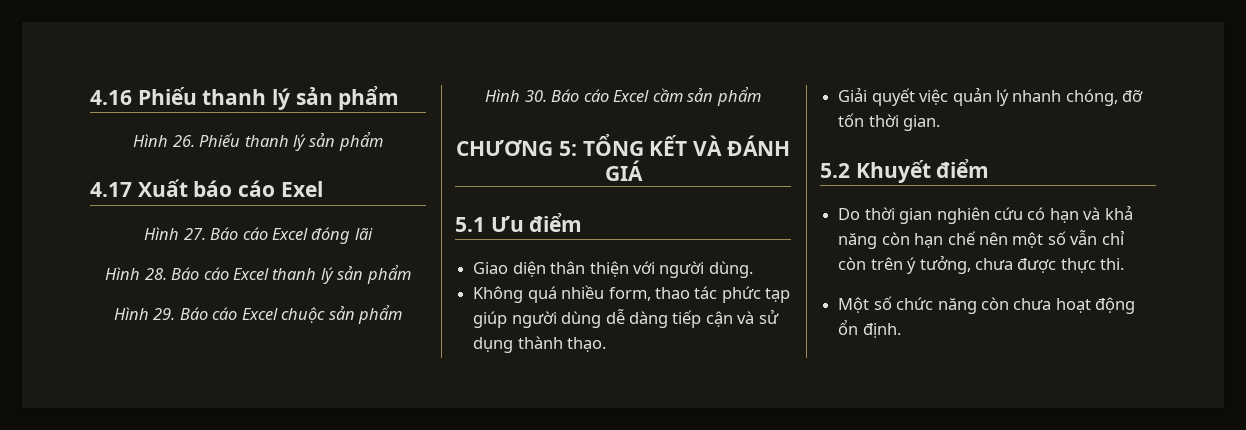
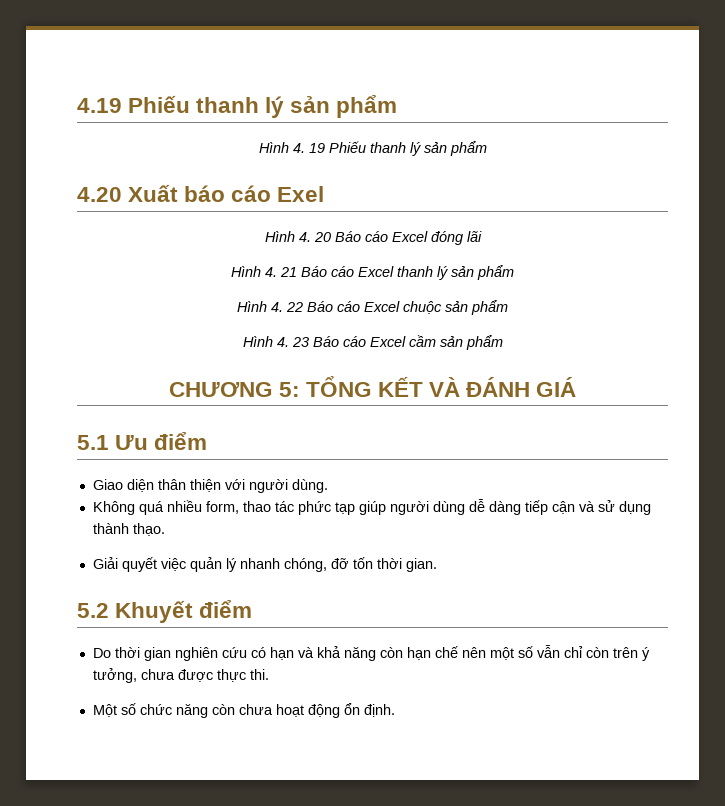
[90,90,132,105] 4.16 -> [77,98,122,113] 4.19
[172,131,383,151] [90,182,132,197] 26. Phiếu thanh lý sản phẩm // 4.17 -> [292,141,487,156] [77,187,122,202] 4. 19 Phiếu thanh lý sản phẩm // 4.20
[183,228,206,240] 27. -> [298,232,331,242] 4. 20
[144,268,167,280] 28. -> [265,267,297,277] 4. 21
[153,308,176,320] 29. -> [271,302,303,312] 4. 22
[524,90,547,102] 30. -> [276,337,309,347] 4. 23

